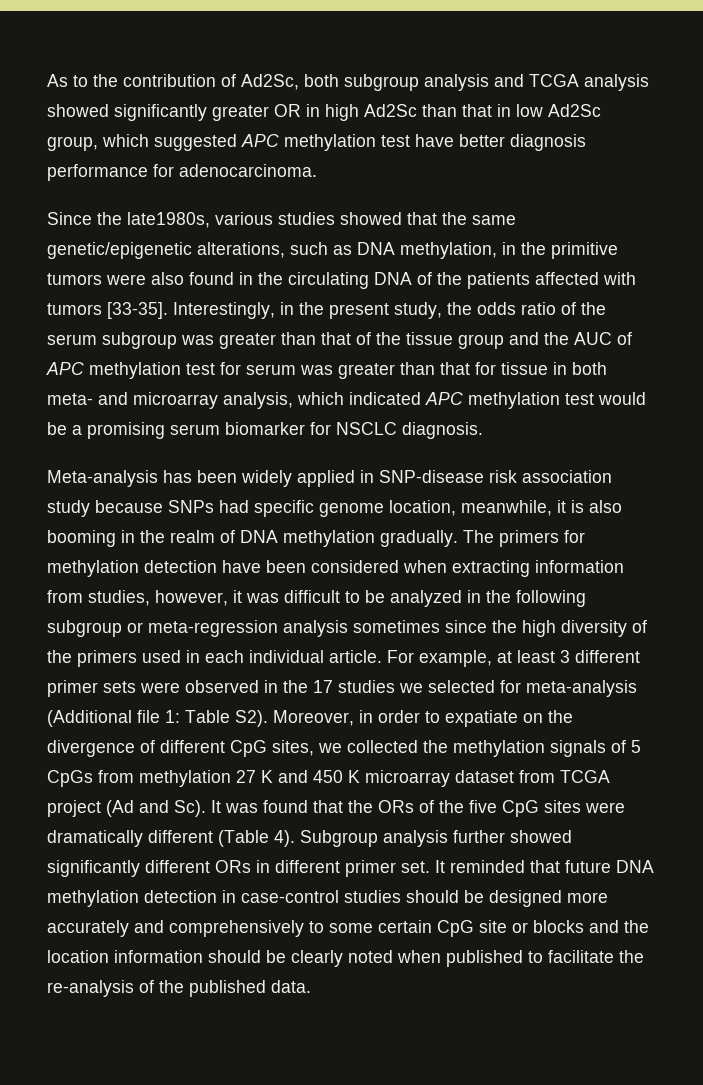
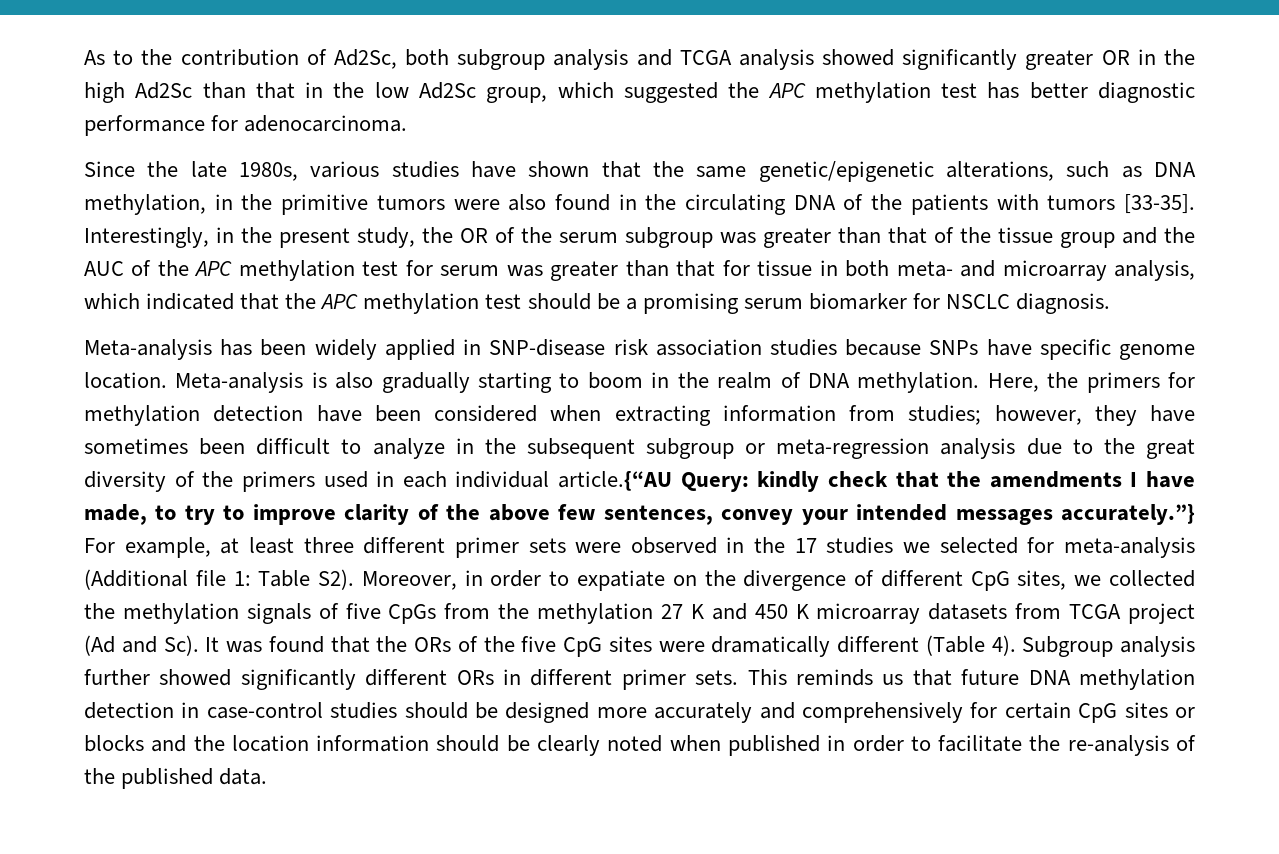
(320, 110) none -> [1164,49,1195,65] the
(511, 110) none -> [333,82,365,98] the
[241,134,586,151] APC methylation test have better diagnosis -> [728,82,1195,103] the APC methylation test has better diagnostic
[127,212,402,228] late1980s, various studies showed -> [190,161,590,181] late 1980s, various studies have shown
[535,272,599,285] affected -> (988, 204) none
[477,302,556,315] odds ratio -> [460,228,488,243] OR
(632, 338) none -> [157,260,189,276] the
[425,392,646,409] APC methylation test would -> [240,293,591,314] that the APC methylation test should
[47,500,90,517] study -> [769,339,837,356] studies
[219,500,249,513] had -> [986,339,1032,356] have
[389,500,622,516] [47,530,116,547] location, meanwhile, it is also booming -> [84,372,643,393] location. Meta-analysis is also gradually starting to boom
[283,530,494,547] methylation gradually. The -> [857,372,1079,393] methylation. Here, the
[88,590,586,607] studies, however, it was difficult to be analyzed in the following -> [908,405,1195,426] [84,438,635,459] studies; however, they have sometimes been difficult to analyze in the subsequent
[353,620,556,637] sometimes since the high -> [1026,438,1195,459] due to the great
[329,650,382,663] article. -> [558,471,1195,492] [84,504,1195,525] article.{“AU Query: kindly check that the amendments I have made, to try to improve clarity of the above few sentences, convey your intended messages accurately.”}
[560,650,570,663] 3 -> [303,537,354,553] three
[631,740,641,753] 5 -> [345,603,381,619] five
(134, 776) none -> [498,603,530,619] the
[455,770,514,783] dataset -> [928,603,1008,620] datasets
[401,860,525,873] set. It reminded -> [695,669,904,686] sets. This reminds us
[309,921,373,933] to some -> [970,702,998,718] for
[479,920,507,933] site -> [1124,702,1168,718] sites
(523, 958) none -> [827,735,904,752] in order

